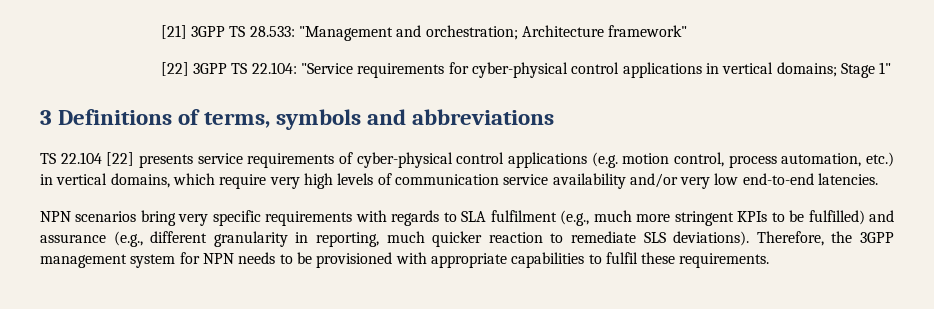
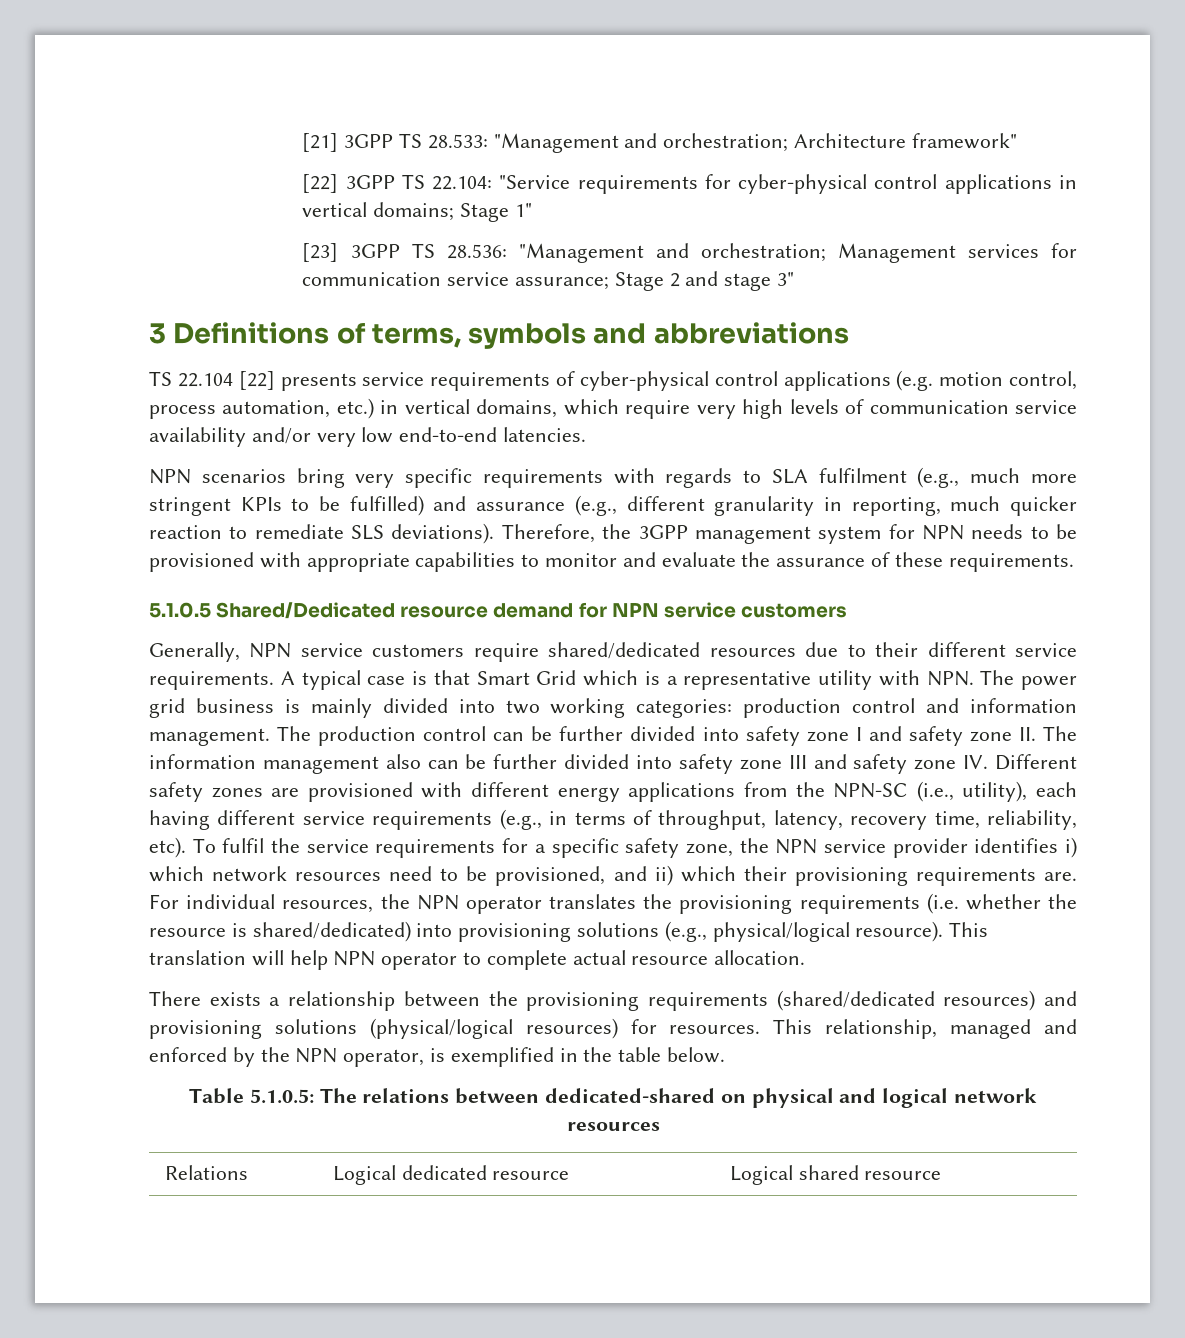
(892, 68) none -> [302,243,1078,263] [302,271,795,291] // [23] 3GPP TS 28.536: "Management and orchestration; Management services for communication service assurance; Stage 2 and stage 3"
[605,252,770,268] fulfil these requirements. -> [545,552,1074,572] [149,602,847,619] [149,642,1078,662] [149,670,1077,690] [149,698,1077,718] [149,726,1077,746] [149,754,1077,774] [149,781,1078,802] [149,809,1077,830] [149,837,1077,858] [149,865,1077,886] [149,893,1077,914] [149,921,989,942] [149,950,806,970] [149,990,1077,1011] [149,1018,1077,1039] [149,1047,726,1067] [188,1088,1038,1108] [566,1122,660,1131] [164,1165,248,1180] [332,1165,570,1185] [729,1165,942,1185] monitor and evaluate the assurance of these requirements. // 5.1.0.5 Shared/Dedicated resource demand for NPN service customers // Generally, NPN service customers require shared/dedicated resources due to their different service requirements. A typical case is that Smart Grid which is a representative utility with NPN. The power grid business is mainly divided into two working categories: production control and information management. The production control can be further divided into safety zone I and safety zone II. The information management also can be further divided into safety zone III and safety zone IV. Different safety zones are provisioned with different energy applications from the NPN-SC (i.e., utility), each having different service requirements (e.g., in terms of throughput, latency, recovery time, reliability, etc). To fulfil the service requirements for a specific safety zone, the NPN service provider identifies i) which network resources need to be provisioned, and ii) which their provisioning requirements are. For individual resources, the NPN operator translates the provisioning requirements (i.e. whether the resource is shared/dedicated) into provisioning solutions (e.g., physical/logical resource). This translation will help NPN operator to complete actual resource allocation. // There exists a relationship between the provisioning requirements (shared/dedicated resources) and provisioning solutions (physical/logical resources) for resources. This relationship, managed and enforced by the NPN operator, is exemplified in the table below. // Table 5.1.0.5: The relations between dedicated-shared on physical and logical network resources // Relations | Logical dedicated resource | Logical shared resource

